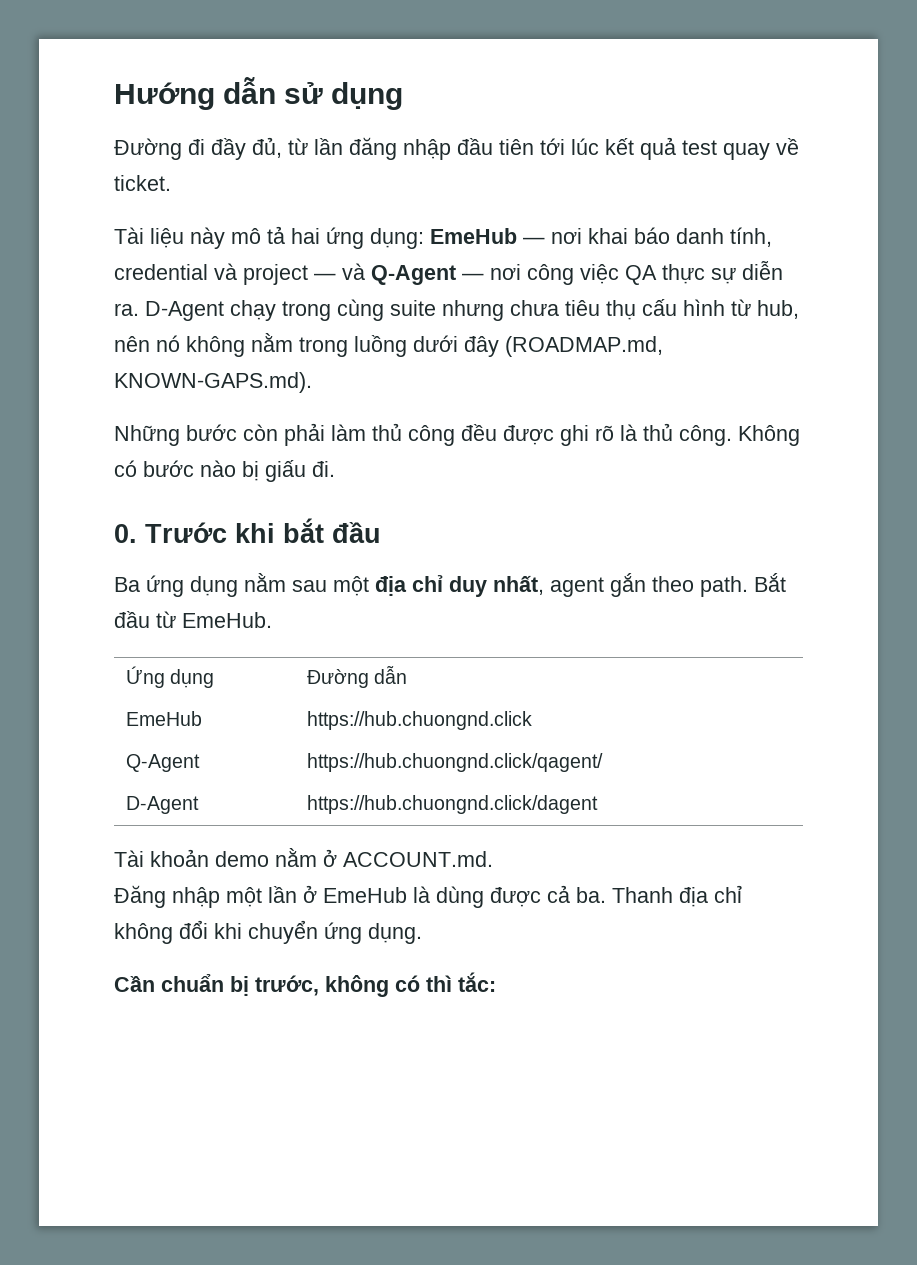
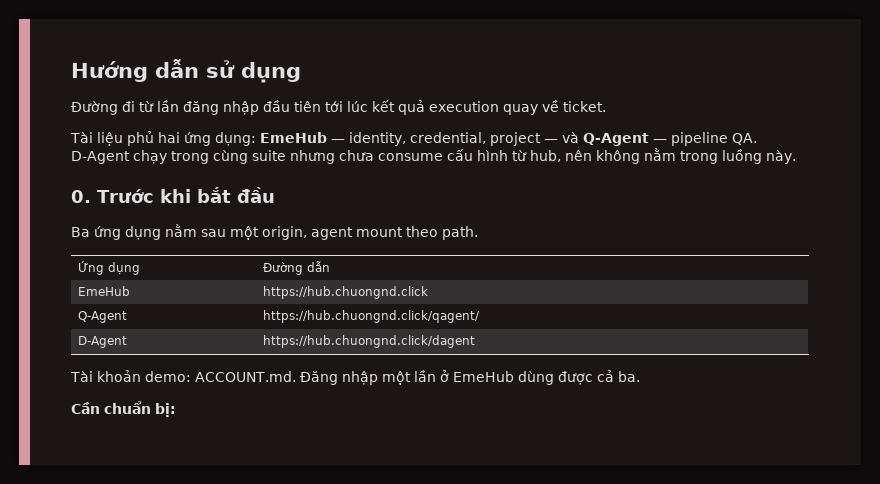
[211,137,282,160] đầy đủ, -> (135, 106) none
[682,140,717,155] test -> [429,101,499,112] execution
[190,226,285,249] này mô tả -> [126,131,154,146] phủ
[551,227,772,247] [114,263,237,280] nơi khai báo danh tính, credential và -> [348,132,486,146] identity, credential,
[490,261,783,285] [114,303,139,316] nơi công việc QA thực sự diễn ra. -> [670,132,757,146] pipeline QA.
[565,300,636,320] tiêu thụ -> [378,153,443,161] consume
[156,335,180,352] nó -> (592, 155) none
[413,335,663,357] [114,372,312,393] [114,423,800,446] [114,460,335,482] dưới đây (ROADMAP.md, KNOWN-GAPS.md). // Những bước còn phải làm thủ công đều được ghi rõ là thủ công. Không có bước nào bị giấu đi. -> [766,150,796,164] này.
[375,573,786,597] [114,611,272,628] địa chỉ duy nhất, agent gắn theo path. Bắt đầu từ EmeHub. -> [262,226,478,240] origin, agent mount theo path.
[215,848,337,867] demo nằm ở -> [144,371,191,382] demo:
(493, 859) // -> (296, 376) none
[413,886,430,903] là -> (514, 376) none
[612,885,742,907] [114,920,422,944] [114,972,496,997] Thanh địa chỉ không đổi khi chuyển ứng dụng. // Cần chuẩn bị trước, không có thì tắc: -> [71,401,176,417] // Cần chuẩn bị:

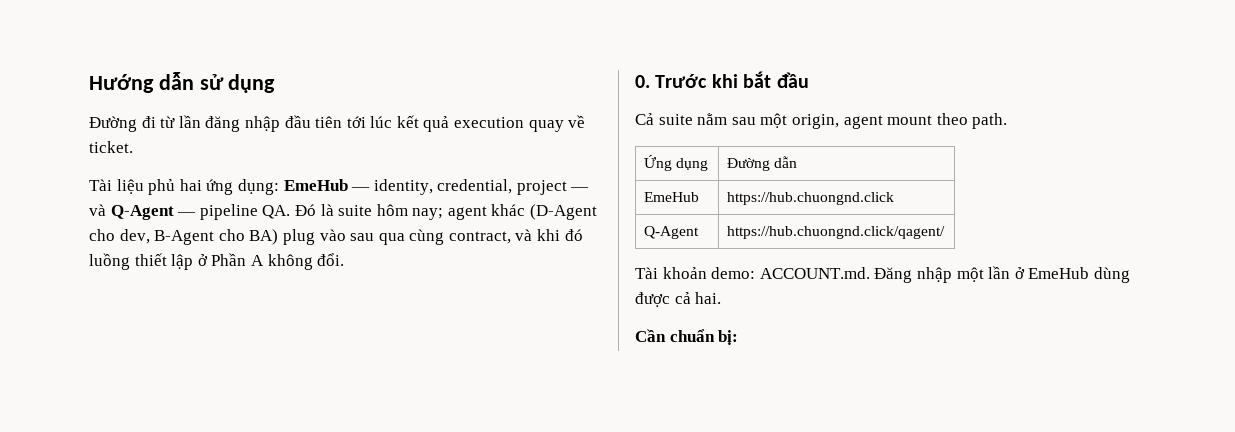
[71,148,796,164] D-Agent chạy trong cùng suite nhưng chưa consume cấu hình từ hub, nên không nằm trong luồng này. -> [294,204,598,220] [89,229,583,245] [89,253,345,270] Đó là suite hôm nay; agent khác (D-Agent cho dev, B-Agent cho BA) plug vào sau qua cùng contract, và khi đó luồng thiết lập ở Phần A không đổi.
[71,226,161,240] Ba ứng dụng -> [635,113,693,125] Cả suite
[78,336,128,348] [263,335,476,348] // D-Agent | https://hub.chuongnd.click/dagent -> (945, 232) none
[617,371,640,382] ba. -> [695,292,722,304] hai.

